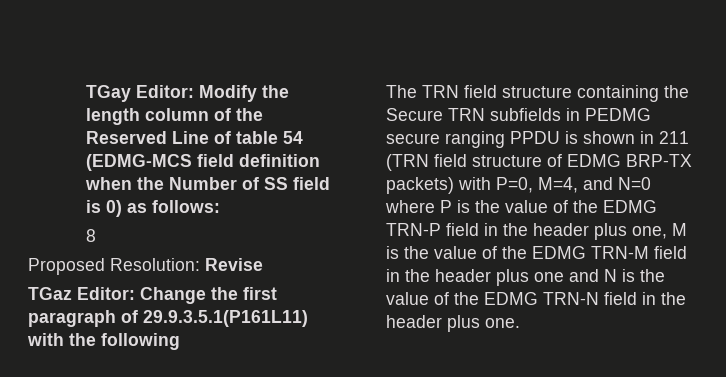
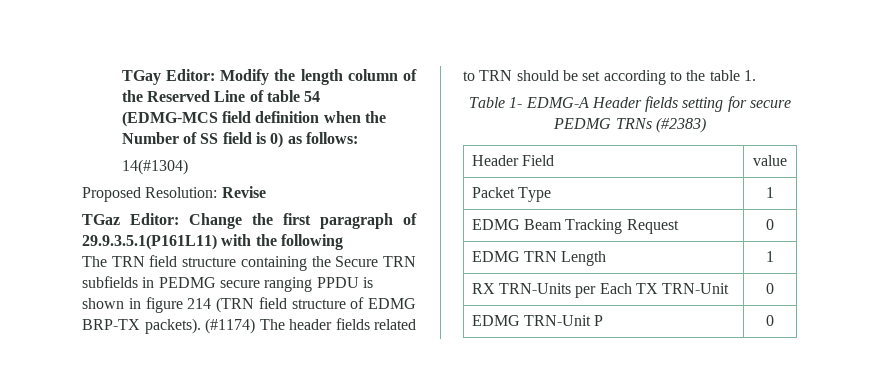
[85,229,96,242] 8 -> [121,159,188,175] 14(#1304)
[659,131,689,144] 211 -> [145,297,212,313] figure 214
[386,177,651,194] [385,200,657,213] [386,223,687,240] [386,246,687,259] [386,269,665,286] [386,292,686,305] [386,315,520,332] packets) with P=0, M=4, and N=0 where P is the value of the EDMG TRN-P field in the header plus one, M is the value of the EDMG TRN-M field in the header plus one and N is the value of the EDMG TRN-N field in the header plus one. -> [144,318,416,334] [463,70,756,85] [468,96,792,112] [553,117,706,133] [471,155,554,166] [753,155,787,166] [471,187,551,202] [766,187,774,198] [471,219,679,234] [766,219,774,230] [471,251,607,266] [766,251,774,262] [471,283,730,298] [766,283,774,294] [471,315,604,326] [766,315,774,326] packets). (#1174) The header fields related to TRN should be set according to the table 1. // Table 1- EDMG-A Header fields setting for secure PEDMG TRNs (#2383) // Header Field | value // Packet Type | 1 // EDMG Beam Tracking Request | 0 // EDMG TRN Length | 1 // RX TRN-Units per Each TX TRN-Unit | 0 // EDMG TRN-Unit P | 0

